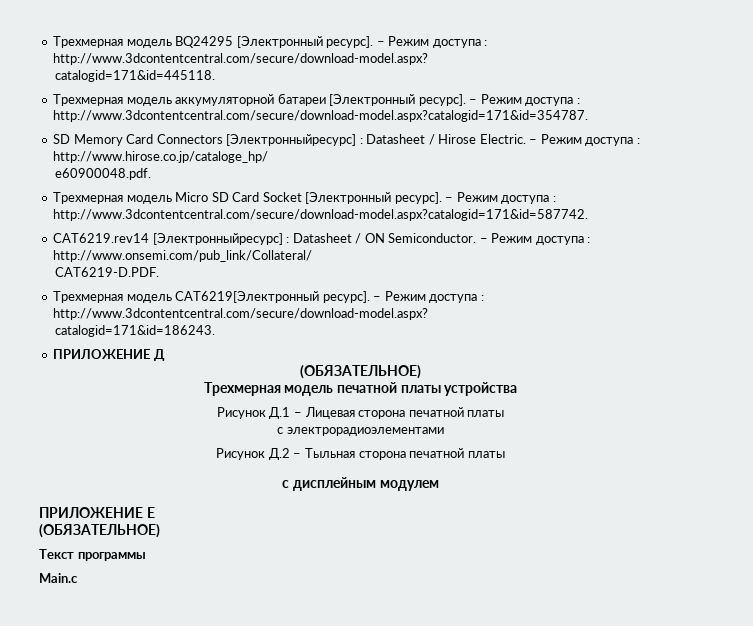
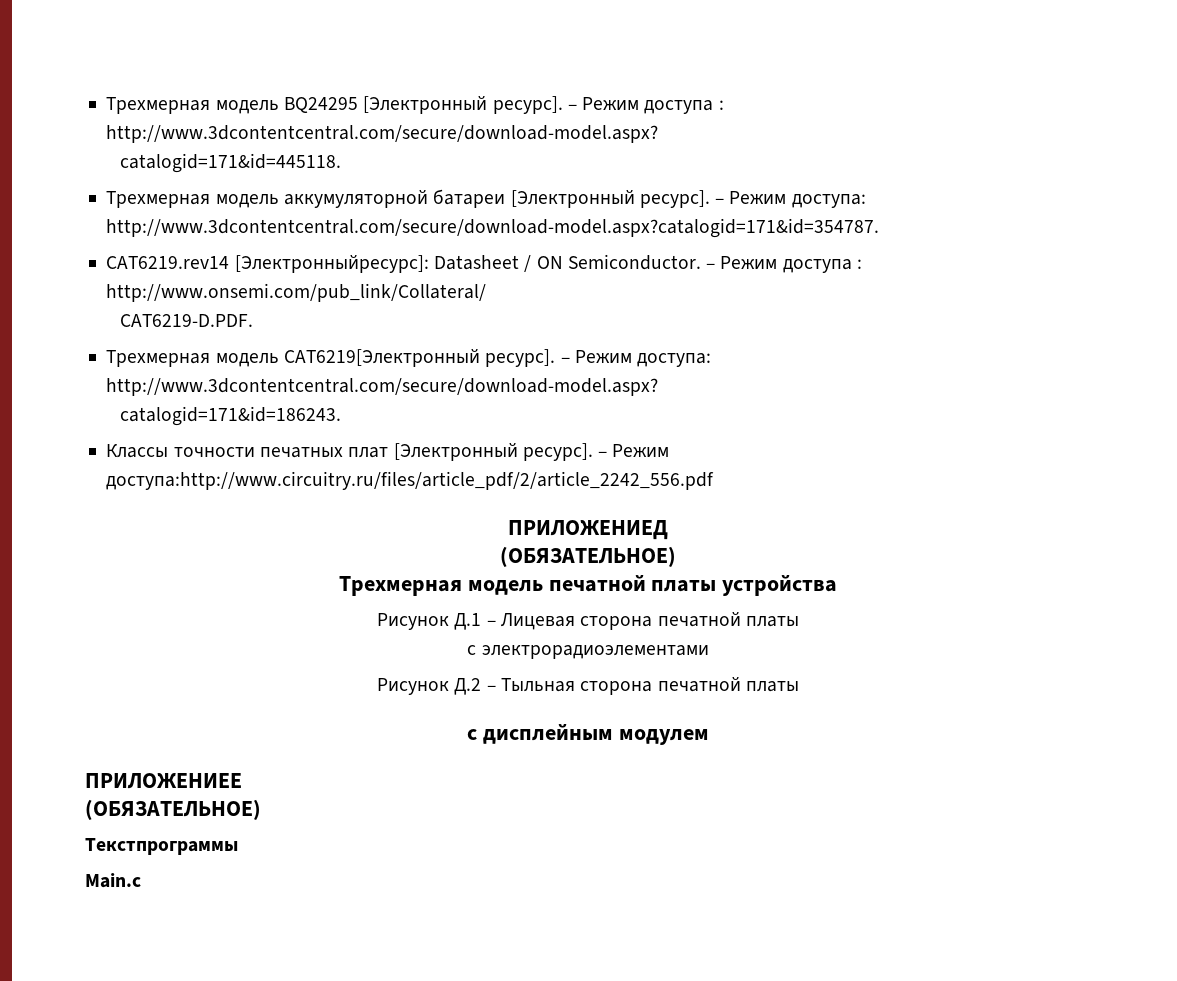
[525,97,580,106] доступа : -> [791,194,866,208] доступа:
[53,134,640,146] [53,151,269,163] [55,168,152,180] [53,192,556,204] [53,209,589,221] // SD Memory Card Connectors [Электронныйресурс] : Datasheet / Hirose Electric. – Режим доступа : http://www.hirose.co.jp/cataloge_hp/ // e60900048.pdf. // Трехмерная модель Micro SD Card Socket [Электронный ресурс]. – Режим доступа : http://www.3dcontentcentral.com/secure/download-model.aspx?catalogid=171&id=587742. -> (880, 228) none
[152,233,290,245] [Электронныйресурс] : -> [234,254,429,273] [Электронныйресурс]:
[429,294,484,303] доступа : -> [637,353,712,367] доступа:
[53,349,165,361] ПРИЛОЖЕНИЕ Д -> [106,442,670,461] [106,471,715,490] [508,520,668,540] Классы точности печатных плат [Электронный ресурс]. – Режим доступа:http://www.circuitry.ru/files/article_pdf/2/article_2242_556.pdf // ПРИЛОЖЕНИЕД
[39,507,155,518] [39,524,160,538] [39,549,146,561] ПРИЛОЖЕНИЕ Е // (ОБЯЗАТЕЛЬНОЕ) // Текст программы -> [85,773,242,789] [85,799,261,820] [85,838,238,855] ПРИЛОЖЕНИЕЕ // (ОБЯЗАТЕЛЬНОЕ) // Текстпрограммы

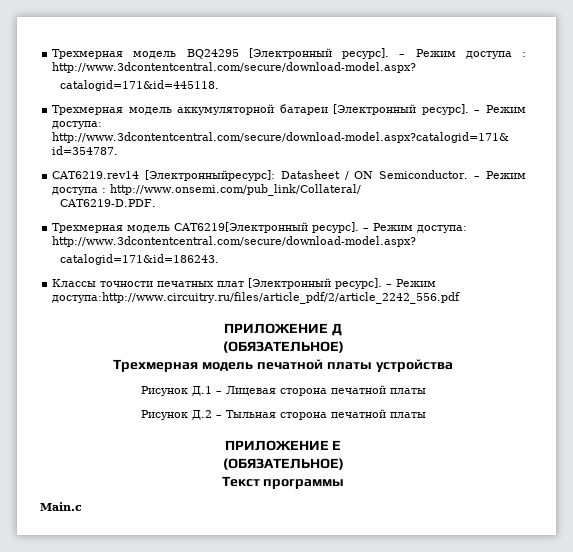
[508,520,668,540] ПРИЛОЖЕНИЕД -> [224,323,342,336] ПРИЛОЖЕНИЕ Д
[467,645,709,659] // с электрорадиоэлементами -> (426, 391) none
[467,724,709,745] [85,773,242,789] [85,799,261,820] [85,838,238,855] с дисплейным модулем // ПРИЛОЖЕНИЕЕ // (ОБЯЗАТЕЛЬНОЕ) // Текстпрограммы -> [224,440,342,451] [222,458,344,470] [221,476,345,489] ПРИЛОЖЕНИЕ Е // (ОБЯЗАТЕЛЬНОЕ) // Текст программы

